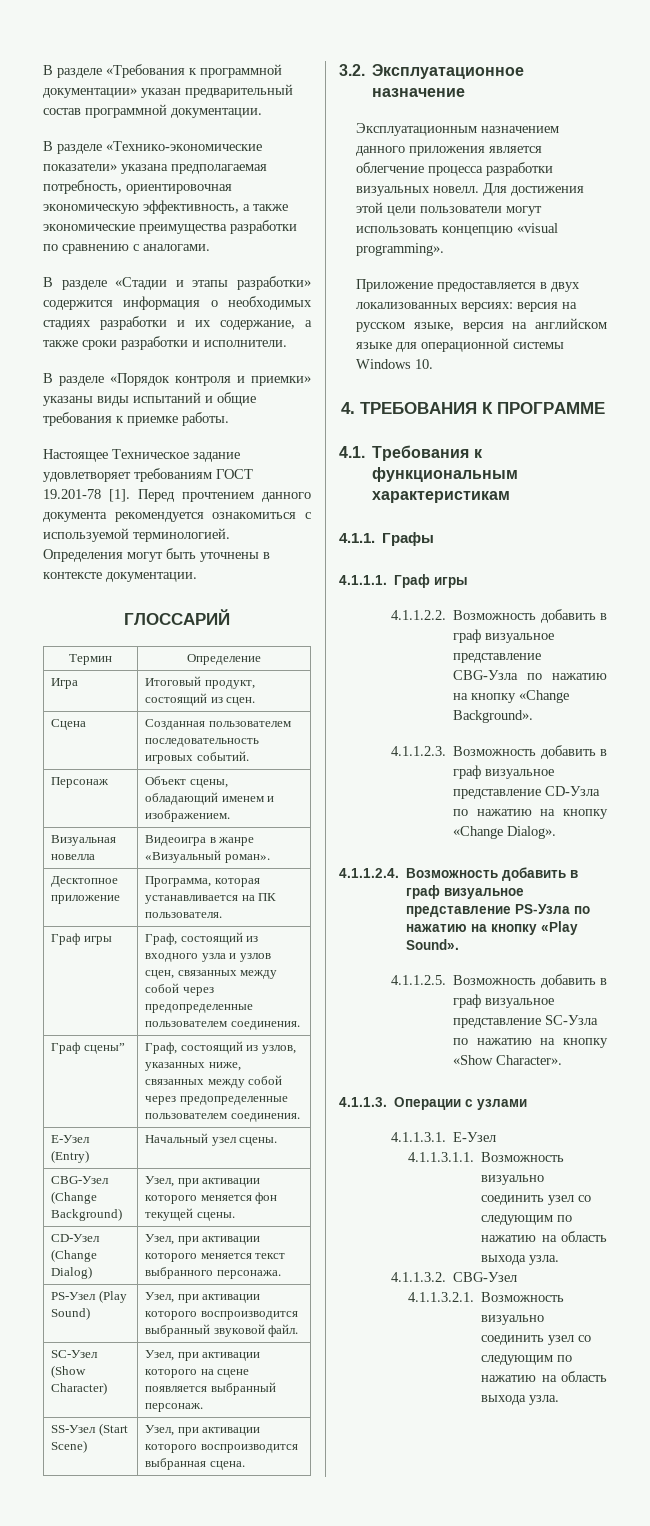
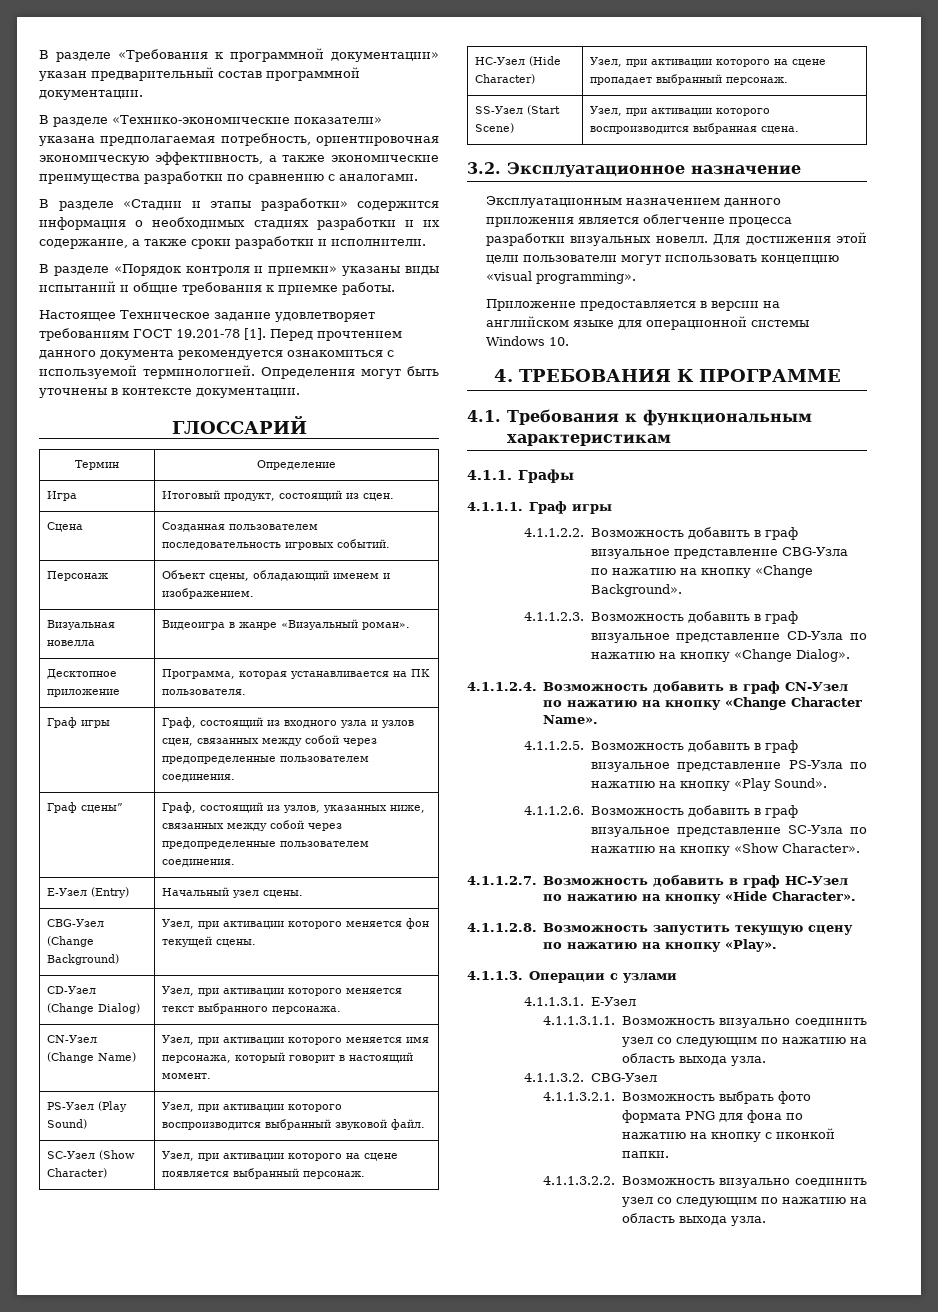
(281, 1274) none -> [47,1035,98,1043] [47,1052,137,1063] [162,1035,430,1045] [162,1052,414,1063] [162,1073,212,1079] // CN-Узел (Change Name) | Узел, при активации которого меняется имя персонажа, который говорит в настоящий момент.
(204, 1407) none -> [475,56,562,66] [475,74,536,84] [590,57,827,67] [590,74,789,85] // HC-Узел (Hide Character) | Узел, при активации которого на сцене пропадает выбранный персонаж.
[551,282,581,292] [356,302,578,312] [356,322,504,332] двух локализованных версиях: версия на русском языке, версия -> [711,301,760,311] версии
(441, 892) none -> [785,682,849,692] [543,697,863,710] [543,715,599,724] [524,740,798,753] CN-Узел по нажатию на кнопку «Change Character Name». // 4.1.1.2.5. Возможность добавить в граф
[390,975,446,985] 4.1.1.2.5. -> [524,806,585,815] 4.1.1.2.6.
(563, 1060) none -> [467,874,849,888] [543,891,857,904] [467,923,854,935] [543,939,778,952] // 4.1.1.2.7. Возможность добавить в граф HC-Узел по нажатию на кнопку «Hide Character». // 4.1.1.2.8. Возможность запустить текущую сцену по нажатию на кнопку «Play».
(565, 1297) none -> [718,1091,811,1104] [621,1110,803,1123] [621,1128,835,1142] [621,1151,669,1158] [543,1176,715,1185] выбрать фото формата PNG для фона по нажатию на кнопку с иконкой папки. // 4.1.1.3.2.2. Возможность

